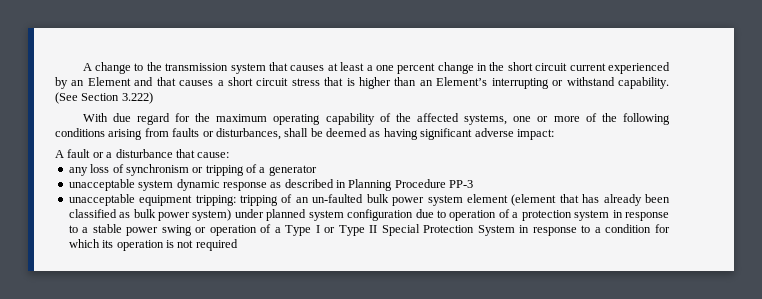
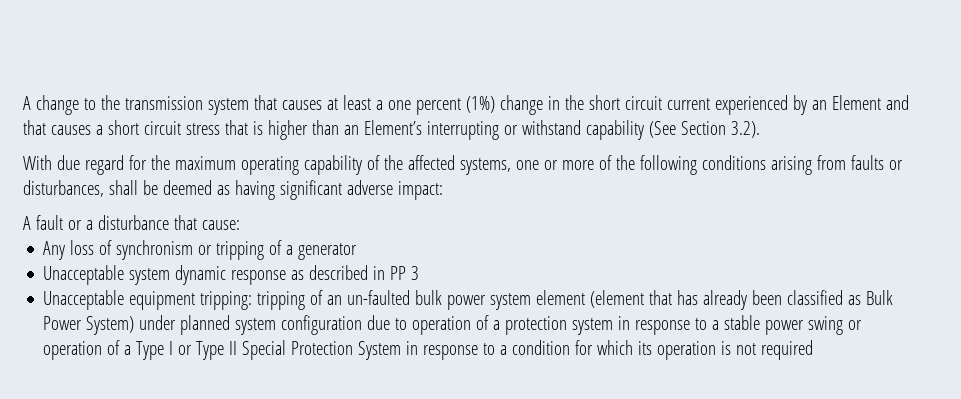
(436, 68) none -> [465,96,495,113] (1%)
[618,77,670,89] capability. -> [585,120,644,140] capability
[121,92,153,104] 3.222) -> [730,121,760,138] 3.2).
[68,167,88,176] any -> [43,241,66,260] Any
[68,179,135,191] unacceptable -> [43,265,125,285] Unacceptable
[348,179,474,191] [68,194,135,206] Planning Procedure PP-3 // unacceptable -> [390,266,420,280] [43,290,125,310] PP 3 // Unacceptable
[133,209,232,221] bulk power system) -> [866,290,894,305] [43,316,135,335] Bulk Power System)

